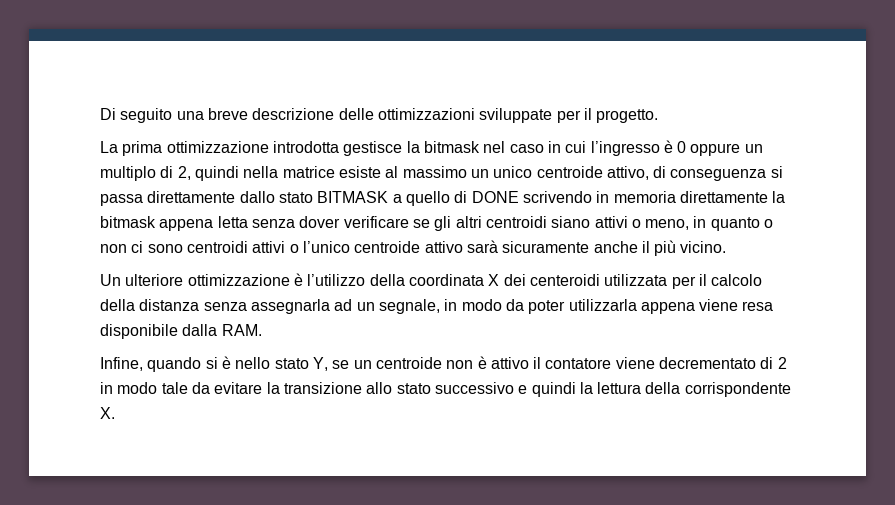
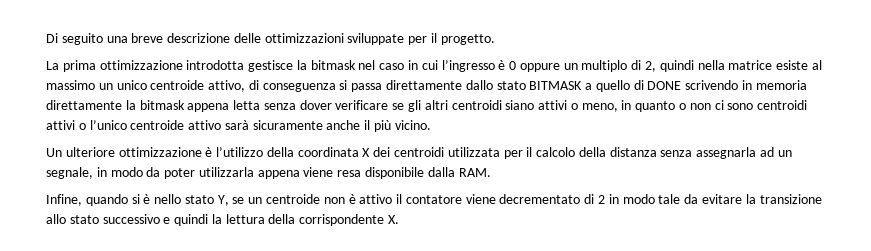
[529,274,600,286] centeroidi -> [394,147,445,157] centroidi

